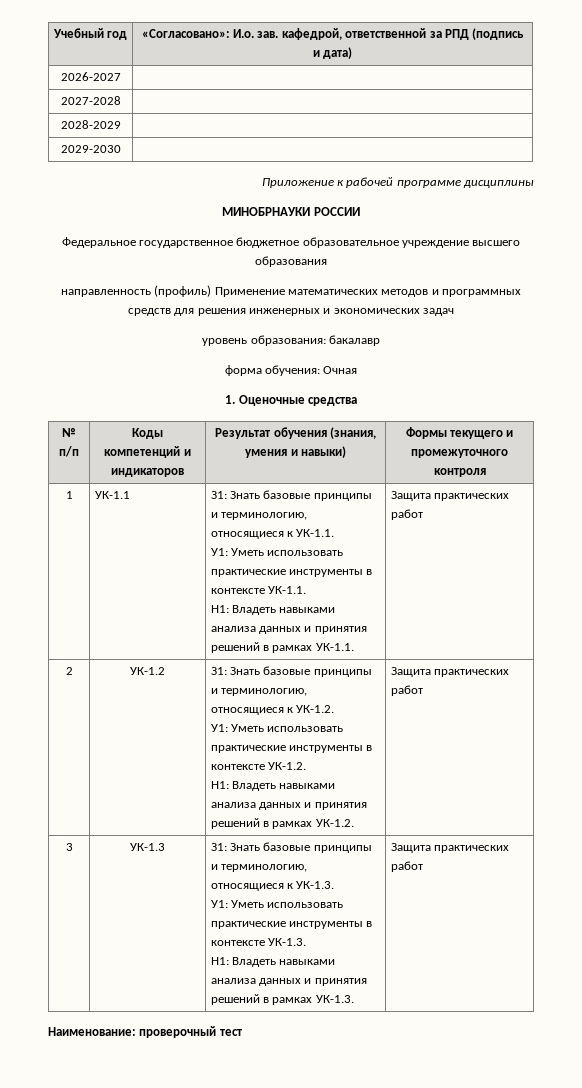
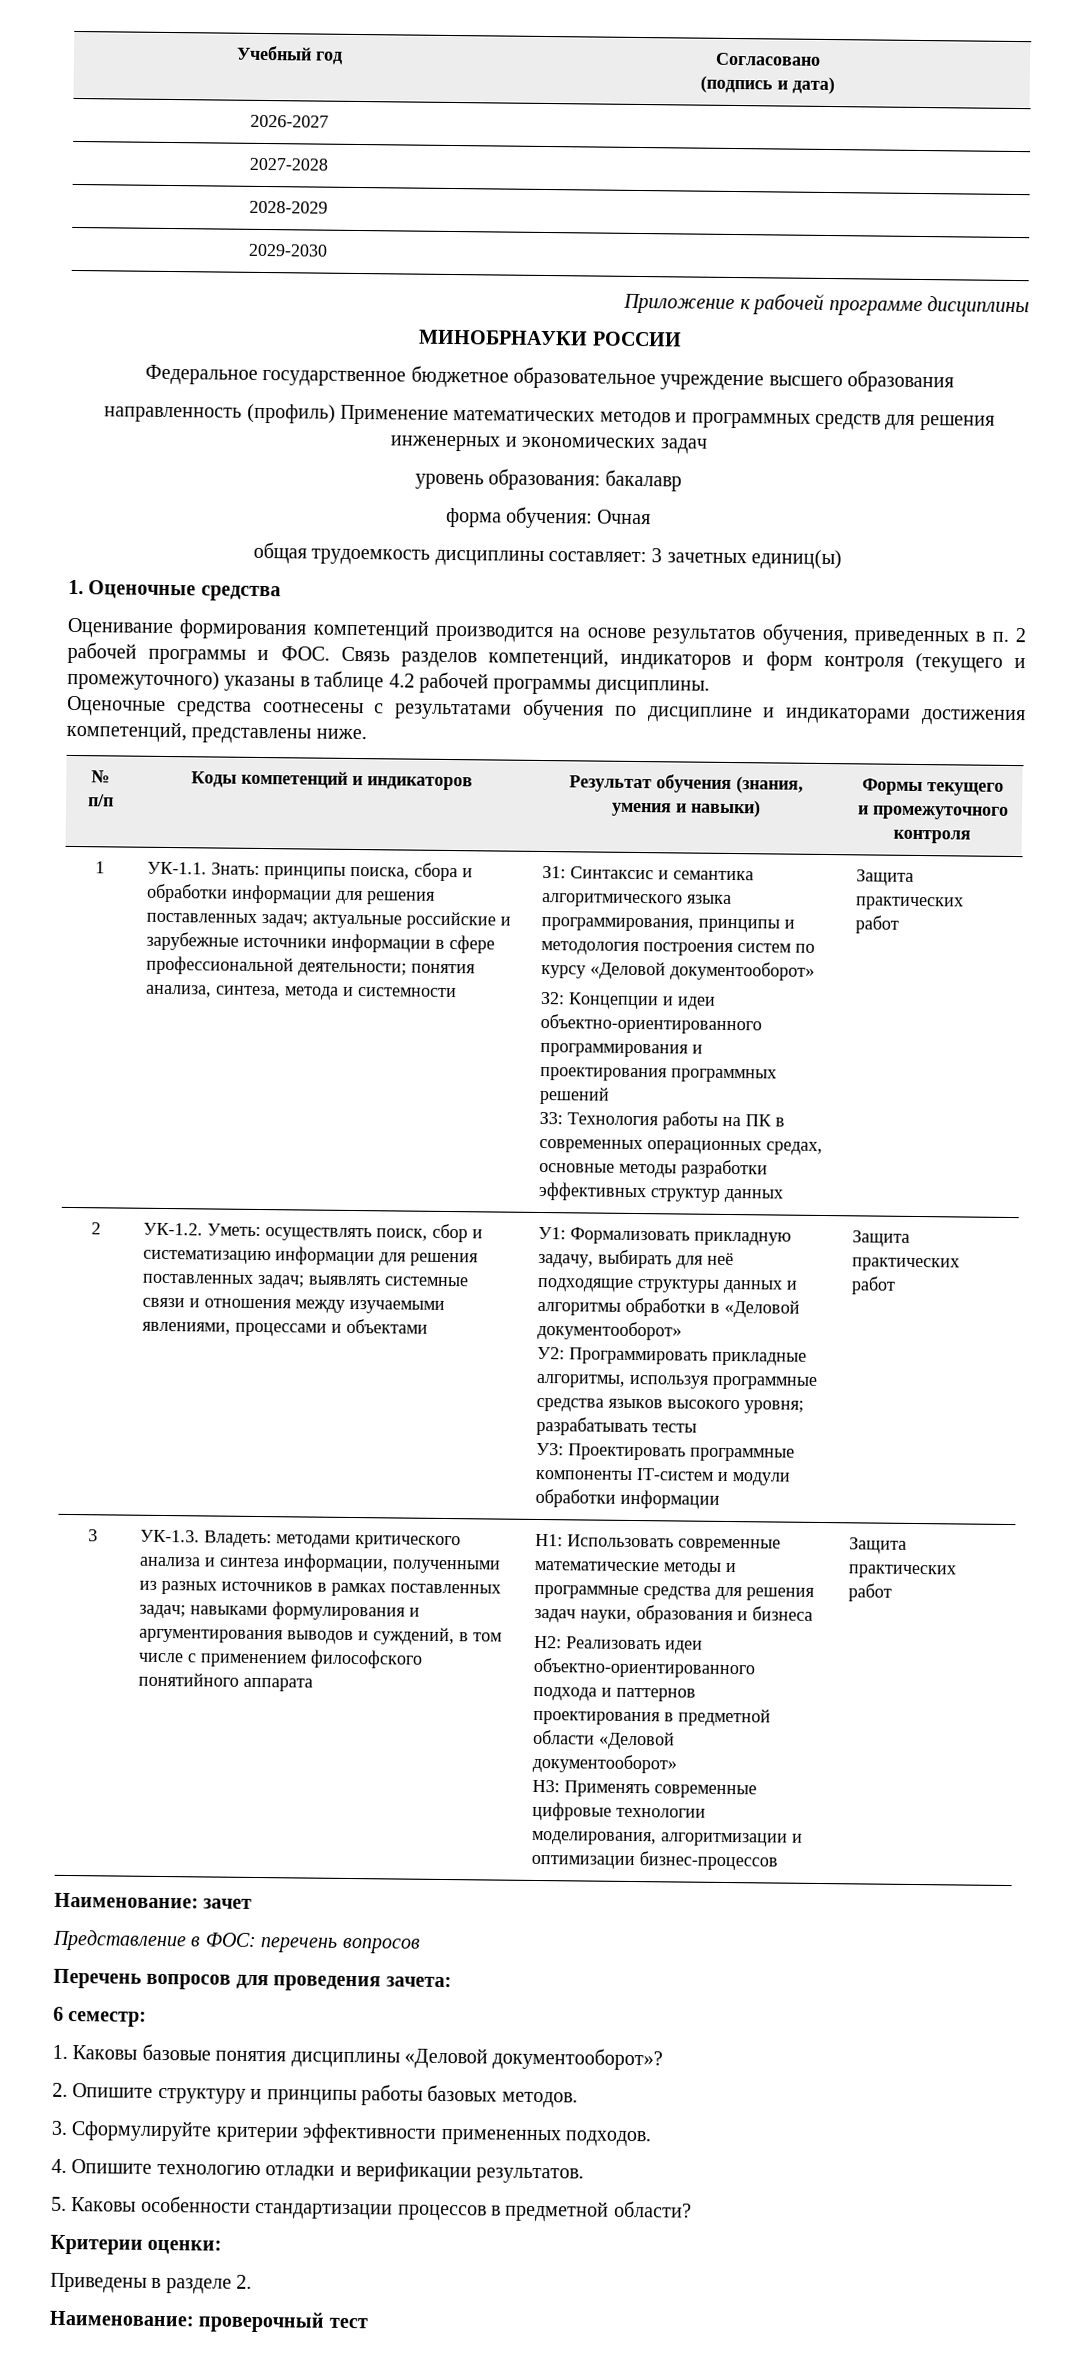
[141,28,469,40] «Согласовано»: И.о. зав. кафедрой, ответственной за РПД -> [714,52,821,66] Согласовано //
[225,395,357,406] 1. Оценочные средства -> [252,541,843,570] [68,579,281,602] [67,617,1027,647] [67,641,1026,673] [67,669,710,696] [67,695,1026,726] [66,720,367,744] общая трудоемкость дисциплины составляет: 3 зачетных единиц(ы) // 1. Оценочные средства // Оценивание формирования компетенций производится на основе результатов обучения, приведенных в п. 2 рабочей программы и ФОС. Связь разделов компетенций, индикаторов и форм контроля (текущего и промежуточного) указаны в таблице 4.2 рабочей программы дисциплины. // Оценочные средства соотнесены с результатами обучения по дисциплине и индикаторами достижения компетенций, представлены ниже.
[94,491,130,499] [210,490,372,501] [210,512,308,520] [210,529,335,539] [210,548,344,556] [210,569,373,577] [210,586,307,594] [210,605,336,615] [210,626,367,634] [210,642,354,653] [390,491,510,501] [390,509,423,520] [65,667,73,675] [130,667,165,675] [210,666,372,677] [210,688,308,696] [210,705,335,715] [210,724,344,732] [210,745,373,753] [210,762,307,770] [210,781,336,791] [210,802,367,810] [210,818,354,829] [390,667,510,677] [390,685,423,696] [65,843,73,851] [130,843,165,851] [210,842,372,853] [210,864,308,872] [210,881,335,891] [210,900,344,908] [210,921,373,929] [210,938,307,946] [210,957,336,967] [210,978,367,986] [210,994,354,1005] [390,843,510,853] [390,861,423,872] УК-1.1 | З1: Знать базовые принципы и терминологию, относящиеся к УК-1.1. // У1: Уметь использовать практические инструменты в контексте УК-1.1. // Н1: Владеть навыками анализа данных и принятия решений в рамках УК-1.1. | Защита практических работ // 2 | УК-1.2 | З1: Знать базовые принципы и терминологию, относящиеся к УК-1.2. // У1: Уметь использовать практические инструменты в контексте УК-1.2. // Н1: Владеть навыками анализа данных и принятия решений в рамках УК-1.2. | Защита практических работ // 3 | УК-1.3 | З1: Знать базовые принципы и терминологию, относящиеся к УК-1.3. // У1: Уметь использовать практические инструменты в контексте УК-1.3. // Н1: Владеть навыками анализа данных и принятия решений в рамках УК-1.3. | Защита практических работ -> [146,861,473,882] [146,883,435,905] [145,911,511,930] [145,931,495,954] [145,955,475,977] [145,984,457,1000] [541,865,754,881] [540,892,732,908] [540,916,795,933] [540,940,815,957] [540,961,815,981] [539,991,716,1010] [539,1013,762,1035] [539,1042,703,1058] [539,1066,777,1083] [538,1086,610,1105] [538,1111,785,1130] [538,1138,823,1155] [538,1159,768,1179] [537,1181,783,1203] [855,869,914,886] [854,896,964,911] [854,915,899,934] [90,1222,101,1235] [142,1222,483,1243] [142,1246,478,1267] [141,1273,469,1289] [141,1297,445,1314] [141,1318,428,1337] [537,1226,791,1246] [537,1249,734,1269] [536,1277,798,1294] [536,1297,800,1318] [536,1320,682,1341] [536,1346,807,1366] [535,1373,817,1390] [535,1397,804,1414] [535,1416,697,1437] [535,1442,795,1462] [534,1468,790,1486] [534,1488,720,1509] [851,1230,910,1247] [851,1257,960,1272] [850,1276,896,1295] [87,1529,98,1542] [139,1529,461,1550] [138,1553,501,1574] [138,1580,501,1597] [138,1601,420,1621] [138,1627,502,1646] [137,1649,423,1669] [137,1672,313,1692] [534,1533,781,1553] [533,1560,737,1576] [533,1584,814,1601] [533,1605,813,1625] [533,1635,703,1654] [532,1657,755,1679] [532,1686,696,1702] [532,1708,771,1727] [532,1729,675,1750] [531,1753,677,1774] [531,1779,757,1799] [531,1801,706,1821] [531,1830,803,1847] [530,1851,778,1871] [848,1537,907,1554] [847,1564,956,1579] [847,1583,892,1602] [54,1892,253,1909] [52,1929,420,1954] [53,1968,452,1992] [53,2006,148,2027] [52,2043,664,2071] [52,2082,578,2108] [51,2120,651,2147] [51,2158,585,2184] [51,2195,692,2222] [50,2234,223,2255] [50,2272,253,2294] УК-1.1. Знать: принципы поиска, сбора и обработки информации для решения поставленных задач; актуальные российские и зарубежные источники информации в сфере профессиональной деятельности; понятия анализа, синтеза, метода и системности | З1: Синтаксис и семантика алгоритмического языка программирования, принципы и методология построения систем по курсу «Деловой документооборот» // З2: Концепции и идеи объектно-ориентированного программирования и проектирования программных решений // З3: Технология работы на ПК в современных операционных средах, основные методы разработки эффективных структур данных | Защита практических работ // 2 | УК-1.2. Уметь: осуществлять поиск, сбор и систематизацию информации для решения поставленных задач; выявлять системные связи и отношения между изучаемыми явлениями, процессами и объектами | У1: Формализовать прикладную задачу, выбирать для неё подходящие структуры данных и алгоритмы обработки в «Деловой документооборот» // У2: Программировать прикладные алгоритмы, используя программные средства языков высокого уровня; разрабатывать тесты // У3: Проектировать программные компоненты IT-систем и модули обработки информации | Защита практических работ // 3 | УК-1.3. Владеть: методами критического анализа и синтеза информации, полученными из разных источников в рамках поставленных задач; навыками формулирования и аргументирования выводов и суждений, в том числе с применением философского понятийного аппарата | Н1: Использовать современные математические методы и программные средства для решения задач науки, образования и бизнеса // Н2: Реализовать идеи объектно-ориентированного подхода и паттернов проектирования в предметной области «Деловой документооборот» // Н3: Применять современные цифровые технологии моделирования, алгоритмизации и оптимизации бизнес-процессов | Защита практических работ // Наименование: зачет // Представление в ФОС: перечень вопросов // Перечень вопросов для проведения зачета: // 6 семестр: // 1. Каковы базовые понятия дисциплины «Деловой документооборот»? // 2. Опишите структуру и принципы работы базовых методов. // 3. Сформулируйте критерии эффективности примененных подходов. // 4. Опишите технологию отладки и верификации результатов. // 5. Каковы особенности стандартизации процессов в предметной области? // Критерии оценки: // Приведены в разделе 2.

